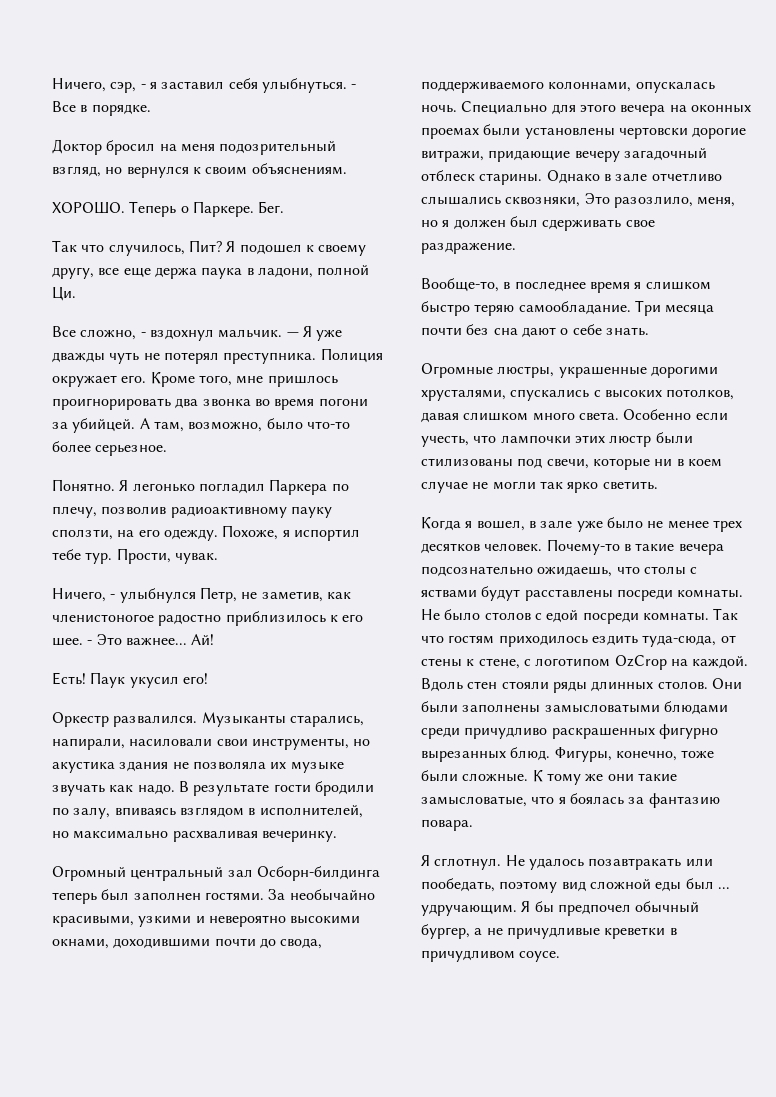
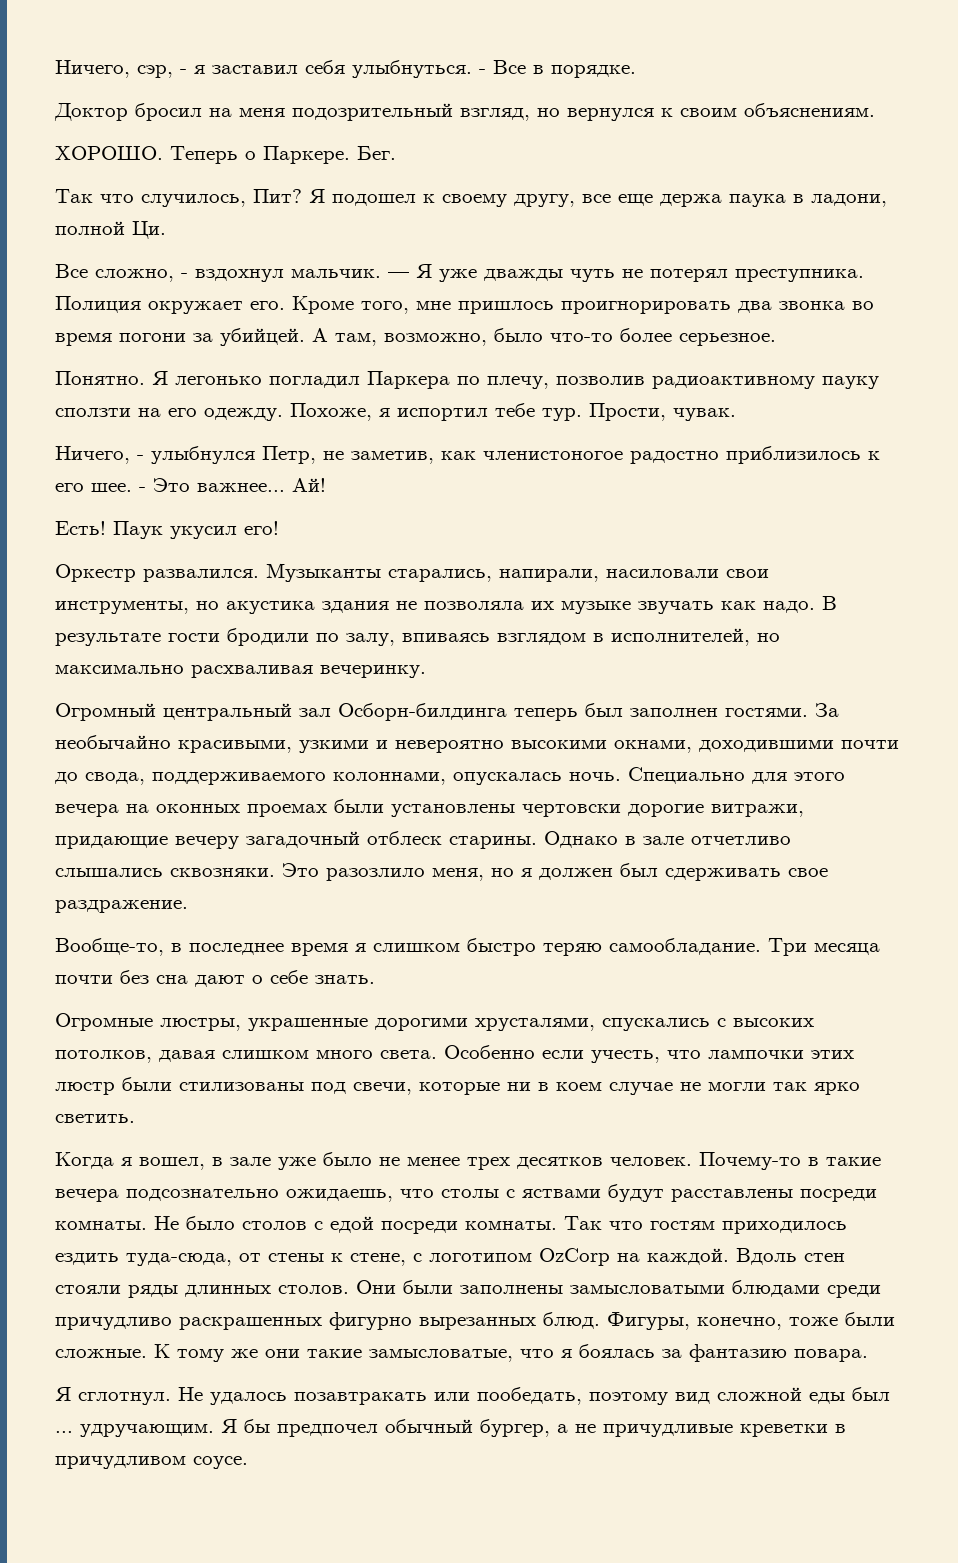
[52,529,113,540] сползти, -> [55,408,131,417] сползти
[505,193,693,208] сквозняки, Это разозлило, -> [170,863,425,881] сквозняки. Это разозлило
[614,655,667,670] OzCrop -> [539,1248,610,1266] OzCorp

